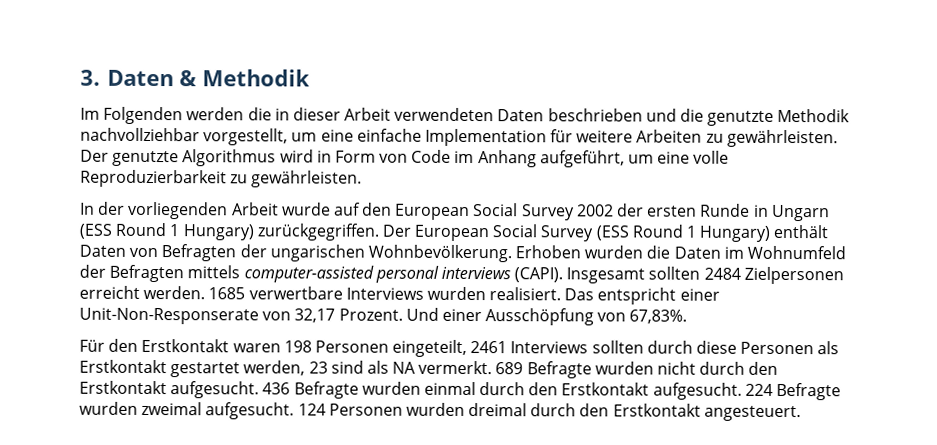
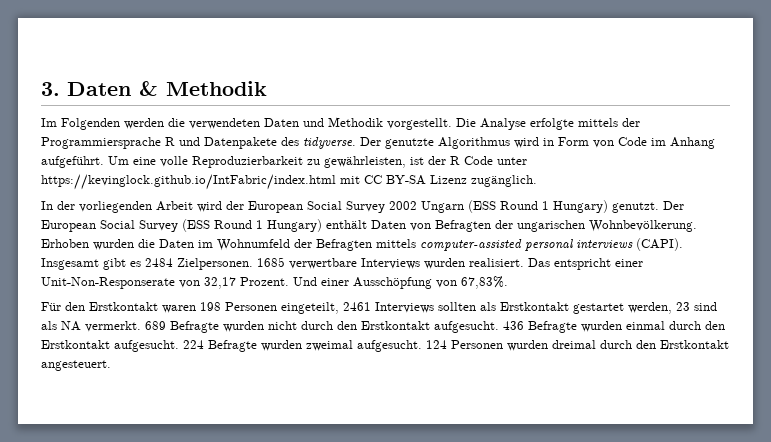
[274,107,851,126] [80,127,838,148] in dieser Arbeit verwendeten Daten beschrieben und die genutzte Methodik nachvollziehbar vorgestellt, um eine einfache Implementation für weitere Arbeiten zu gewährleisten. -> [189,117,640,130] [41,137,356,149] verwendeten Daten und Methodik vorgestellt. Die Analyse erfolgte mittels der Programmiersprache R und Datenpakete des tidyverse.
[539,150,655,168] aufgeführt, um -> [41,156,129,168] aufgeführt. Um
[251,170,363,188] gewährleisten. -> [324,156,527,168] [41,174,537,190] gewährleisten, ist der R Code unter https://kevinglock.github.io/IntFabric/index.html mit CC BY-SA Lizenz zugänglich.
[281,202,393,216] wurde auf den -> [197,201,244,212] wird der
[617,203,769,217] der ersten Runde in -> (417, 205) none
[256,223,379,241] zurückgegriffen. -> [612,202,659,213] genutzt.
[648,266,844,285] [79,285,206,300] sollten 2484 Zielpersonen erreicht werden. -> [103,258,253,270] gibt es 2484 Zielpersonen.
[646,340,815,355] durch diese Personen -> (476, 306) none

